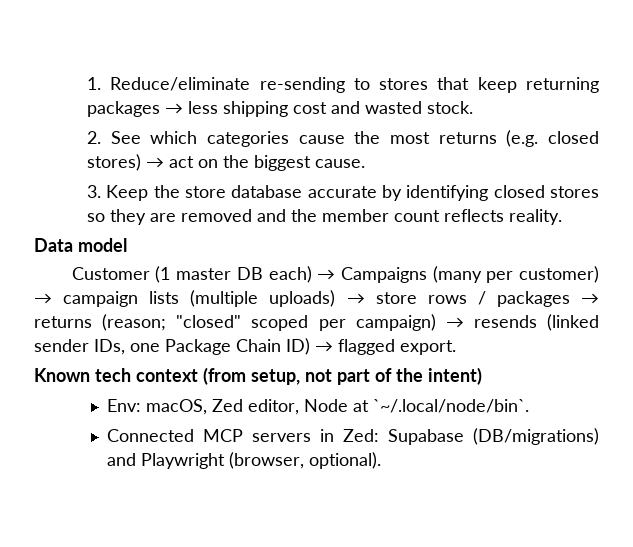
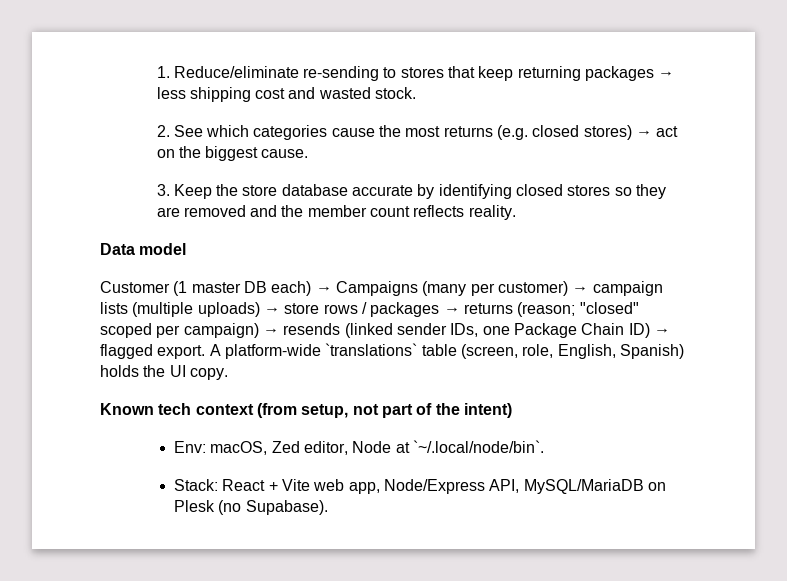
(456, 347) none -> [209,343,684,359] [100,365,228,380] A platform-wide `translations` table (screen, role, English, Spanish) holds the UI copy.
[106,428,599,445] [106,452,381,469] Connected MCP servers in Zed: Supabase (DB/migrations) and Playwright (browser, optional). -> [174,479,666,494] [174,500,328,515] Stack: React + Vite web app, Node/Express API, MySQL/MariaDB on Plesk (no Supabase).

